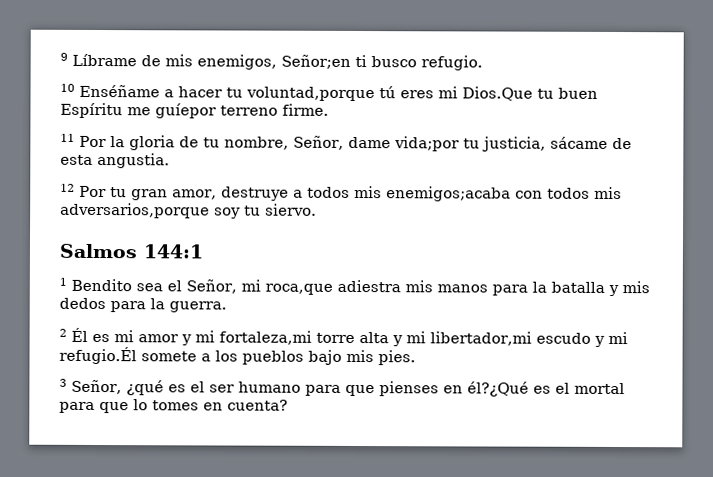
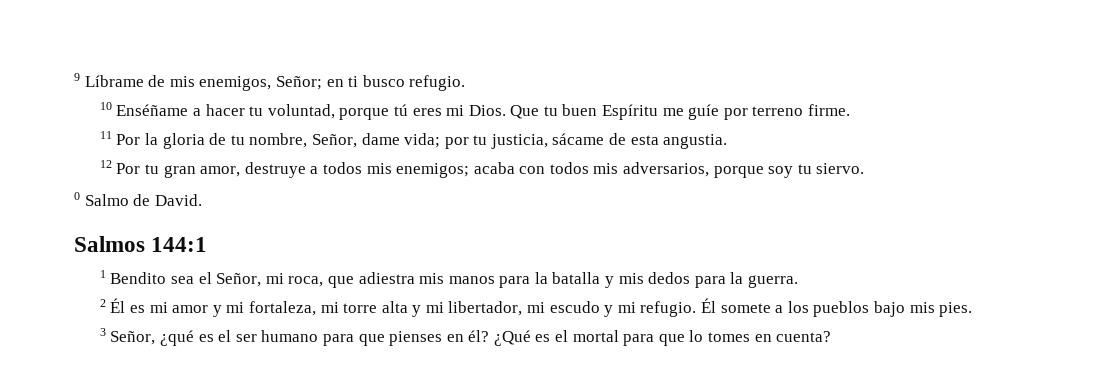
[281,54,351,69] Señor;en -> [275,76,344,90] Señor; en
[246,86,375,102] voluntad,porque -> [267,104,390,120] voluntad, porque
[462,86,533,101] Dios.Que -> [468,105,540,119] Dios. Que
[155,103,217,119] guíepor -> [688,104,748,120] guíe por
[393,136,460,152] vida;por -> [404,133,469,149] vida; por
[385,186,511,202] enemigos;acaba -> [396,162,515,178] enemigos; acaba
[60,202,210,219] adversarios,porque -> [623,162,764,178] adversarios, porque
(317, 209) none -> [74,192,202,206] // 0 Salmo de David.
[264,283,333,295] roca,que -> [288,276,354,288] roca, que
[219,330,312,345] fortaleza,mi -> [248,301,339,316] fortaleza, mi
[430,331,532,346] libertador,mi -> [448,301,546,316] libertador, mi
[59,346,137,365] refugio.Él -> [640,298,716,317] refugio. Él
[466,381,529,397] él?¿Qué -> [468,330,531,346] él? ¿Qué

